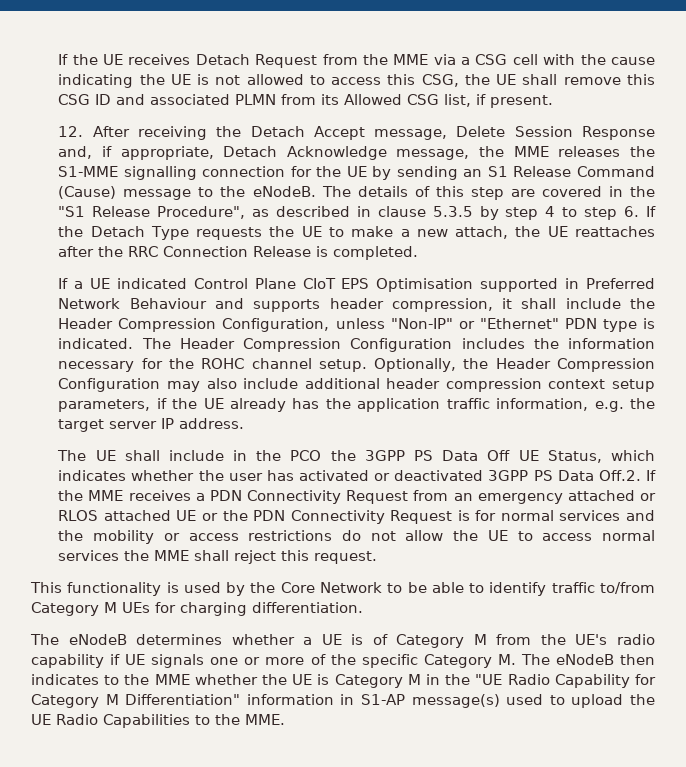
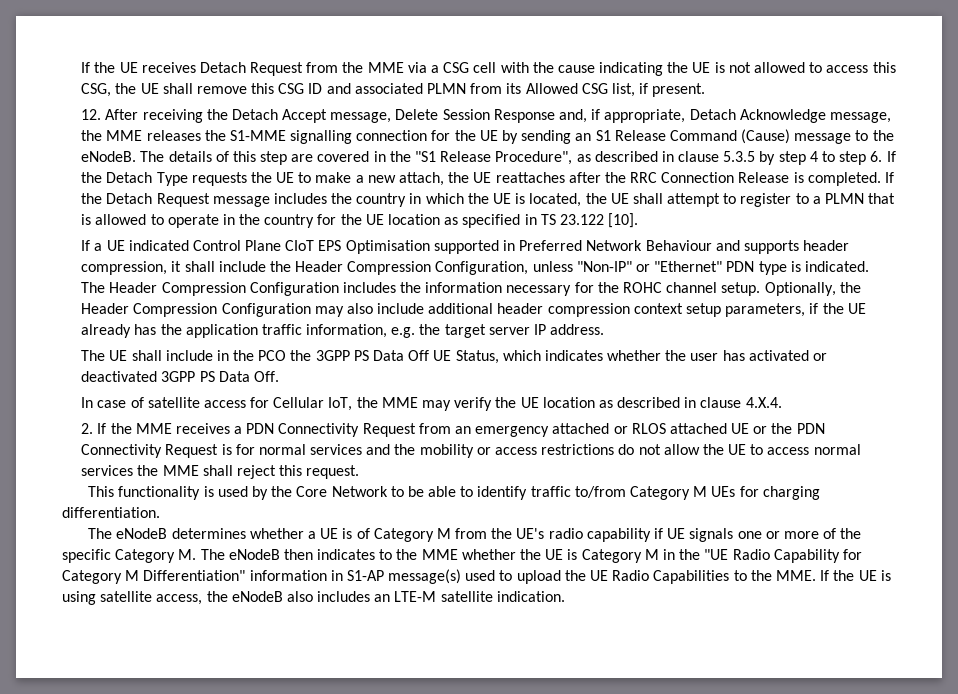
(419, 253) none -> [885,172,895,183] [81,193,896,207] [81,213,639,228] If the Detach Request message includes the country in which the UE is located, the UE shall attempt to register to a PLMN that is allowed to operate in the country for the UE location as specified in TS 23.122 [10].
[598,470,641,481] Off.2. -> [253,371,279,382] [81,397,782,411] [81,423,94,434] Off. // In case of satellite access for Cellular IoT, the MME may verify the UE location as described in clause 4.X.4. // 2.
(285, 719) none -> [820,570,891,581] [62,591,565,605] If the UE is using satellite access, the eNodeB also includes an LTE-M satellite indication.

